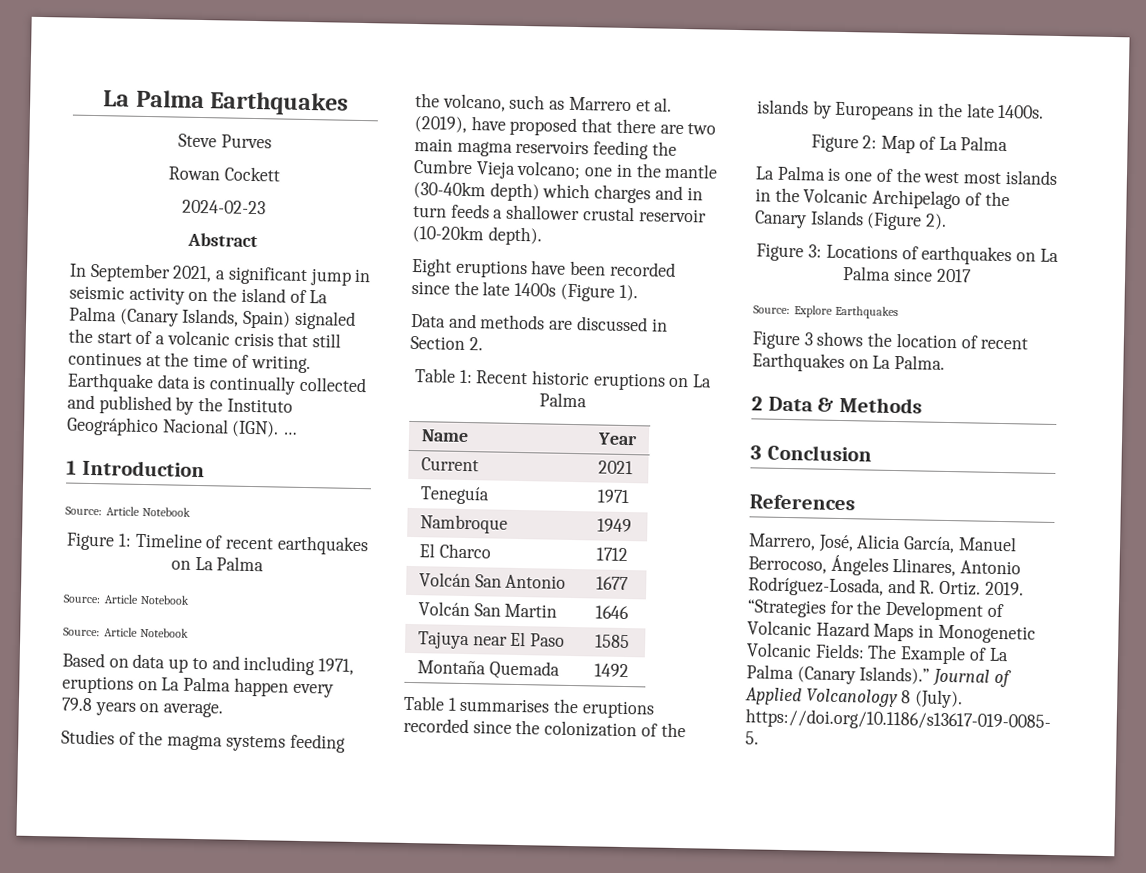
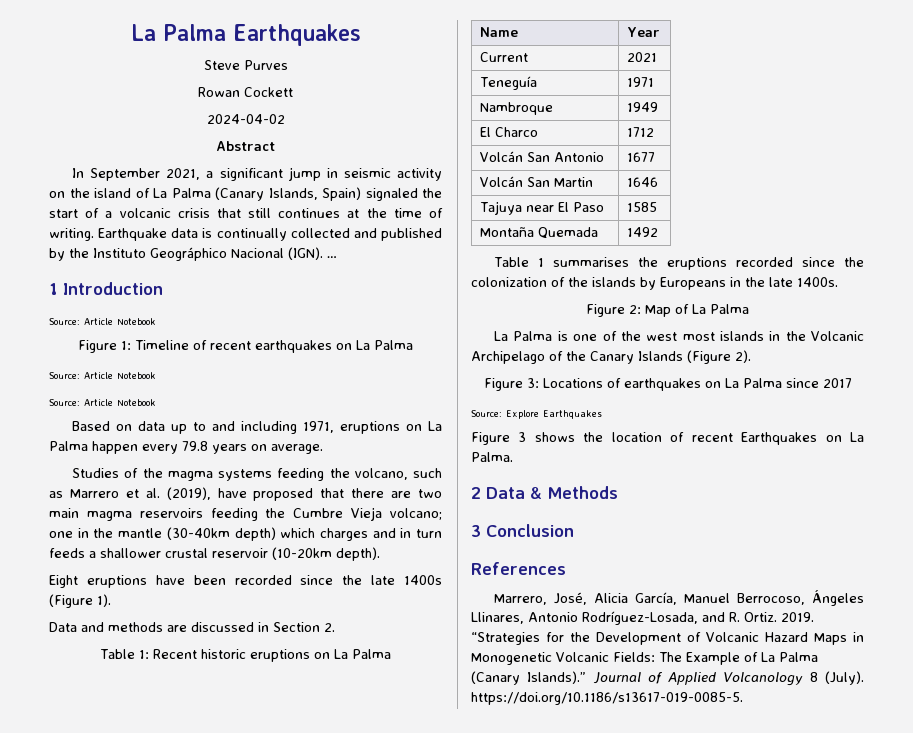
[182,199,266,215] 2024-02-23 -> [206,114,285,124] 2024-04-02

